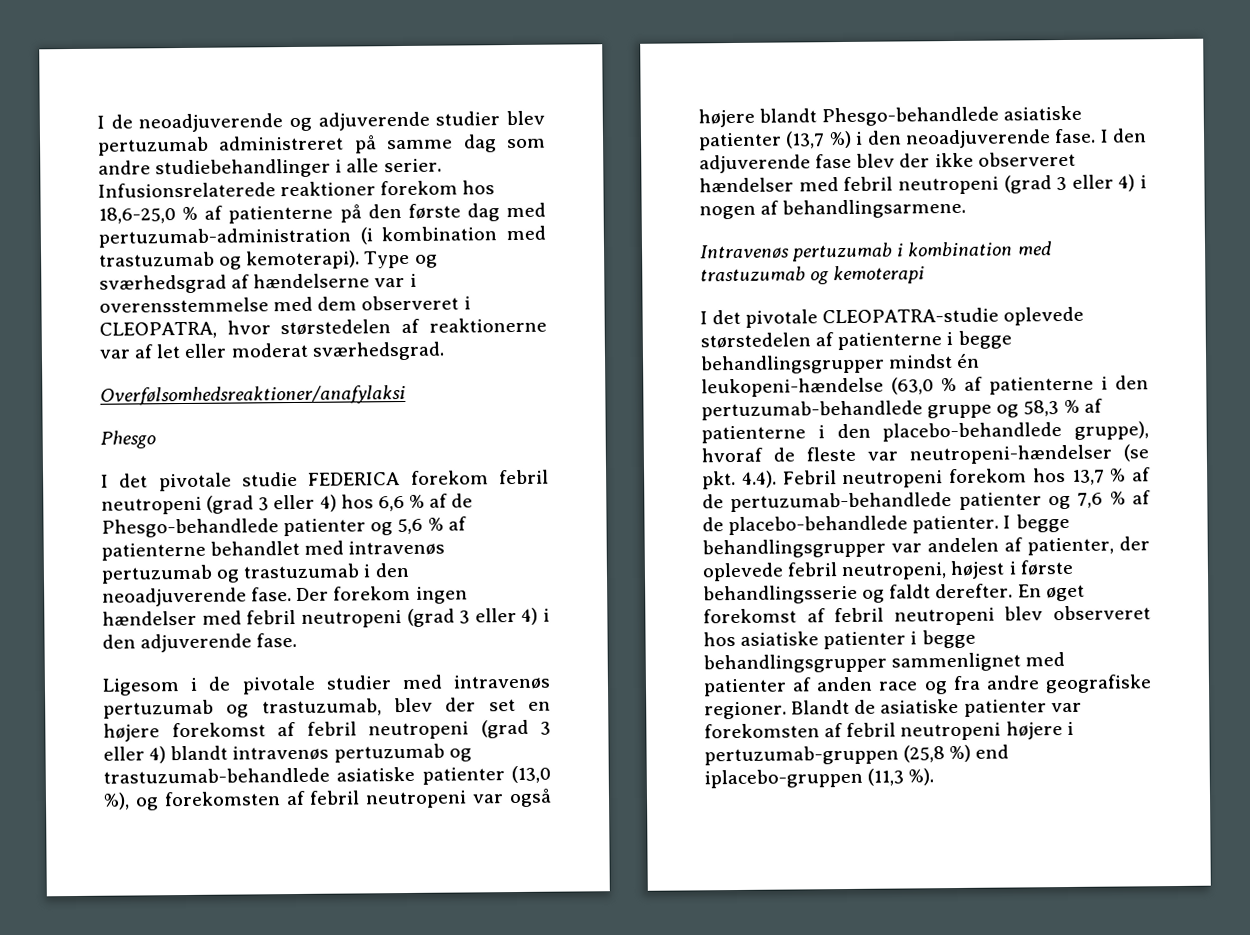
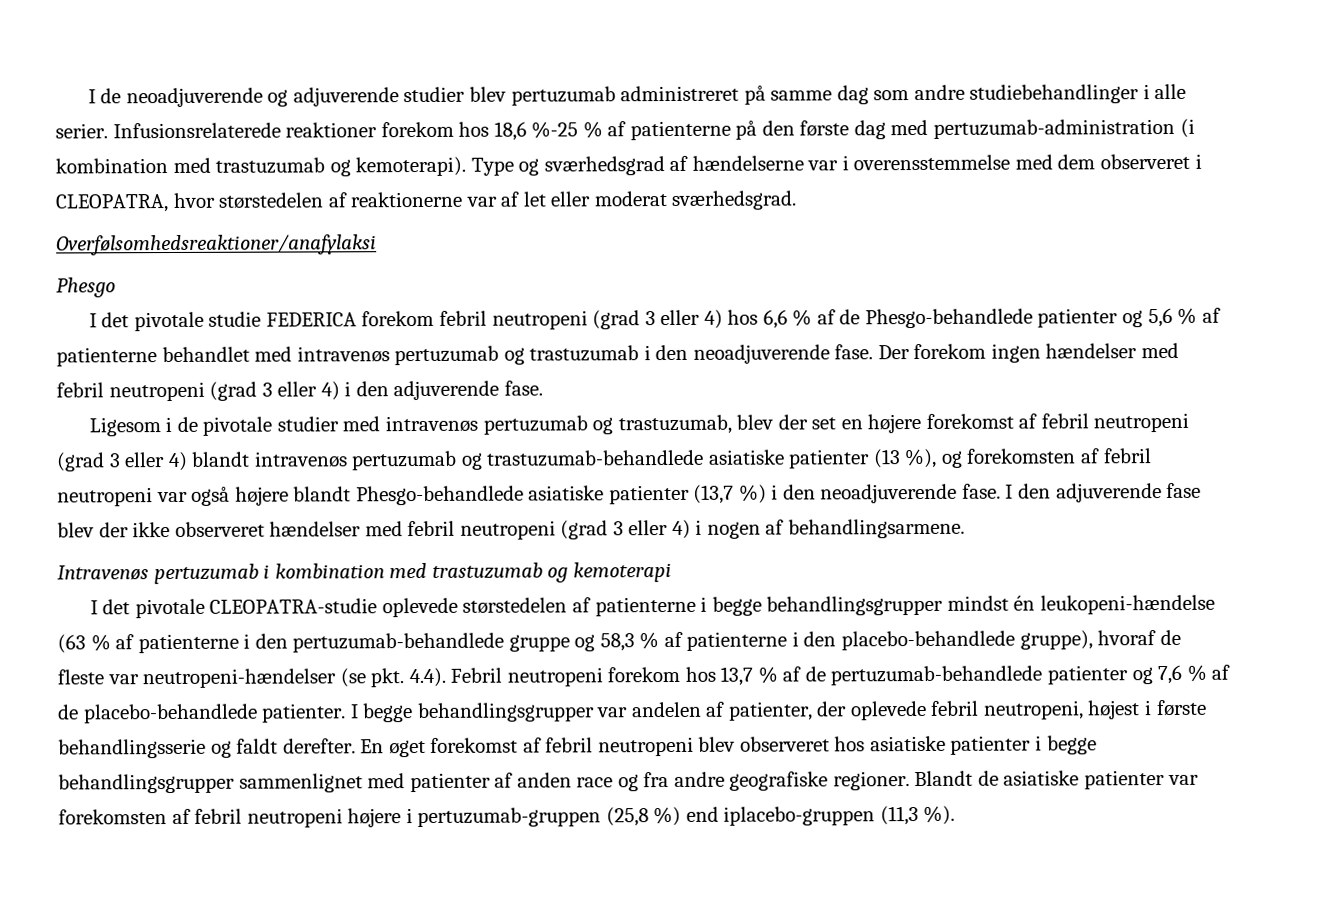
[98,207,176,224] 18,6-25,0 -> [493,121,579,141] 18,6 %-25
[511,765,551,784] (13,0 -> [872,449,901,469] (13
[891,377,934,395] (63,0 -> [57,634,86,654] (63

